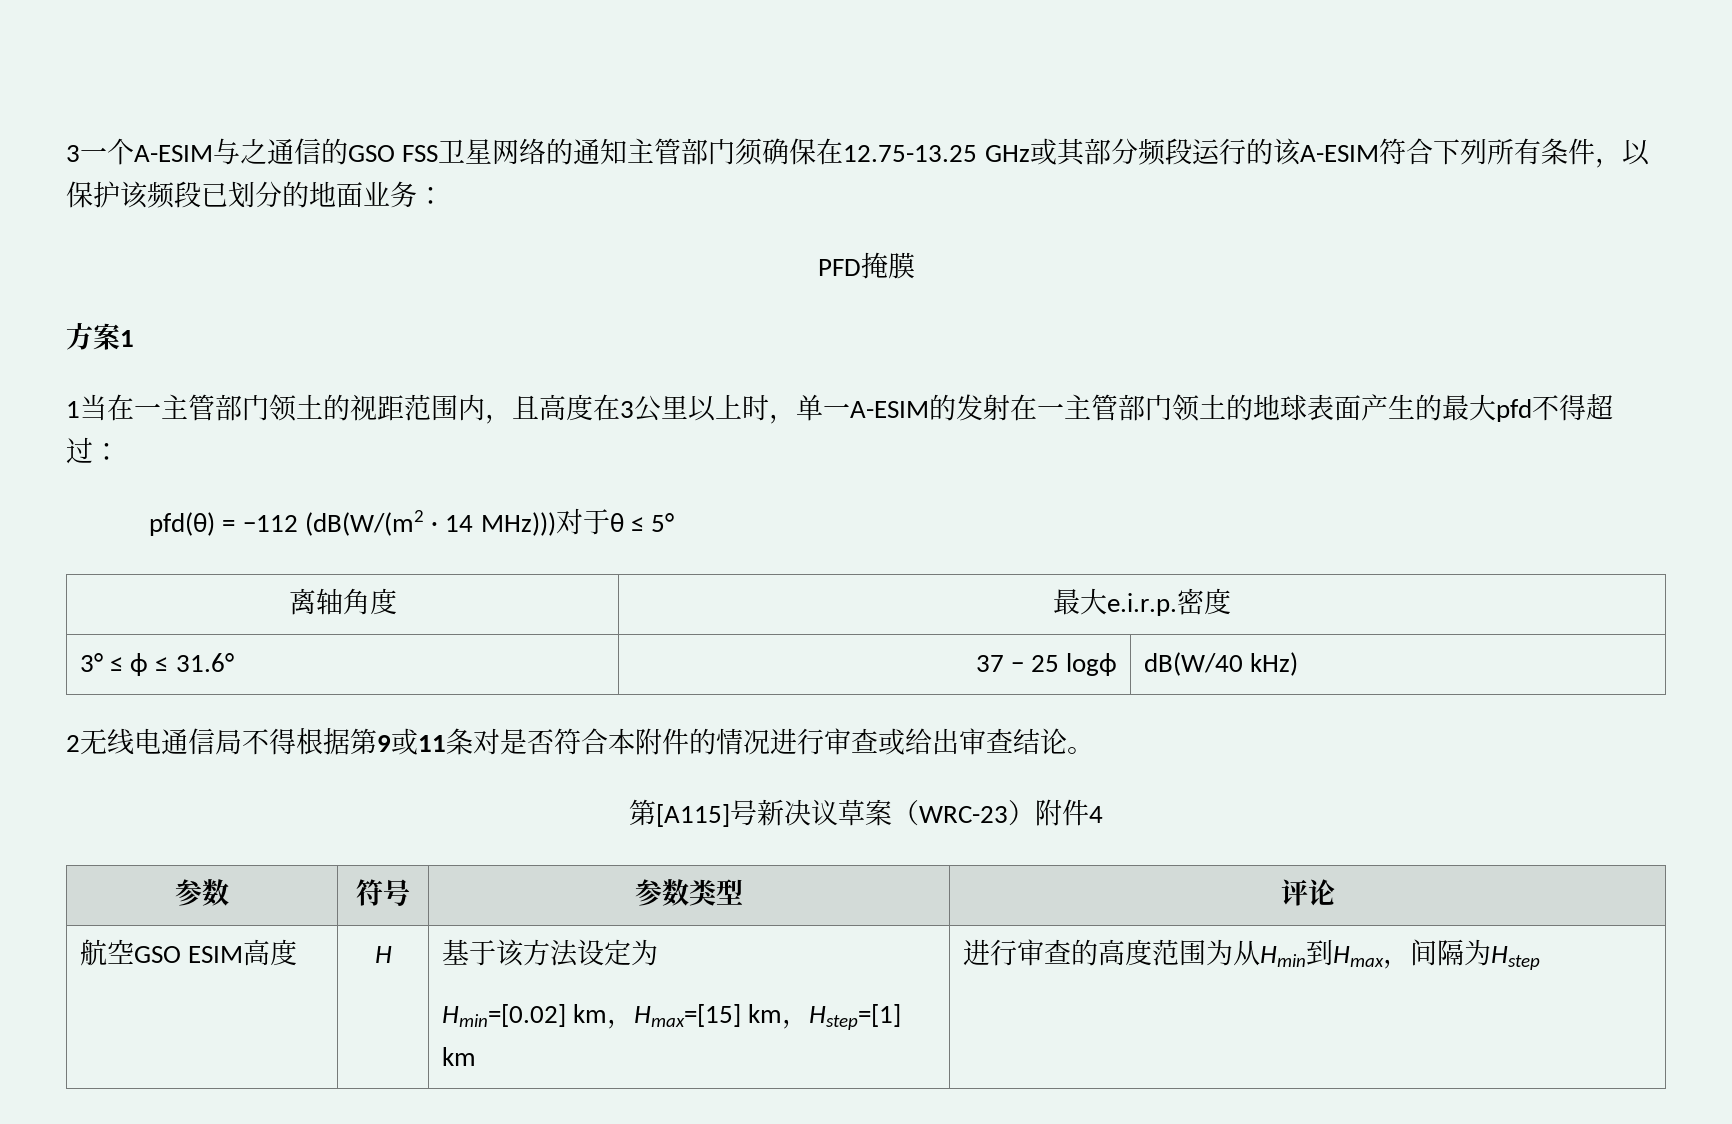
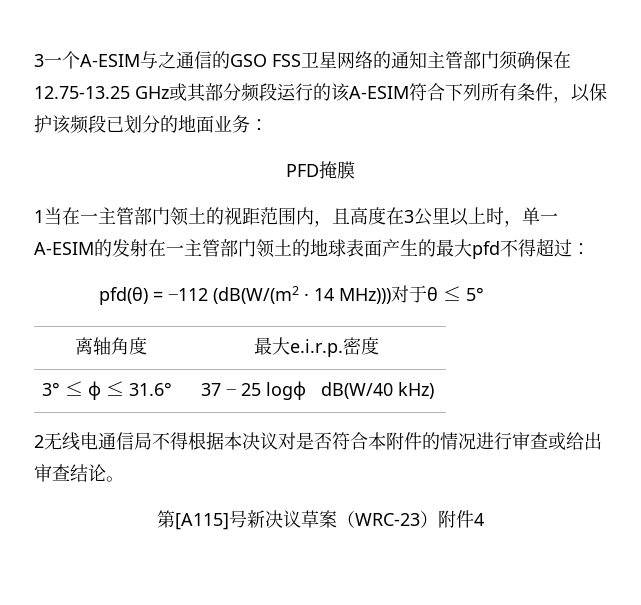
[66,322,134,350] // 方案1 -> (355, 170) none
[350,728,473,755] 第9或11条 -> [224,432,278,450] 本决议
[175,879,229,906] [356,879,410,906] [635,879,743,906] [1280,879,1335,906] [79,939,297,966] [374,946,392,963] [441,939,658,967] [441,1004,902,1030] [441,1047,476,1066] [962,939,1540,970] // 参数 | 符号 | 参数类型 | 评论 // 航空GSO ESIM高度 | H | 基于该方法设定为 // Hmin=[0.02] km，Hmax=[15] km，Hstep=[1] km | 进行审查的高度范围为从Hmin到Hmax，间隔为Hstep -> (484, 519) none

